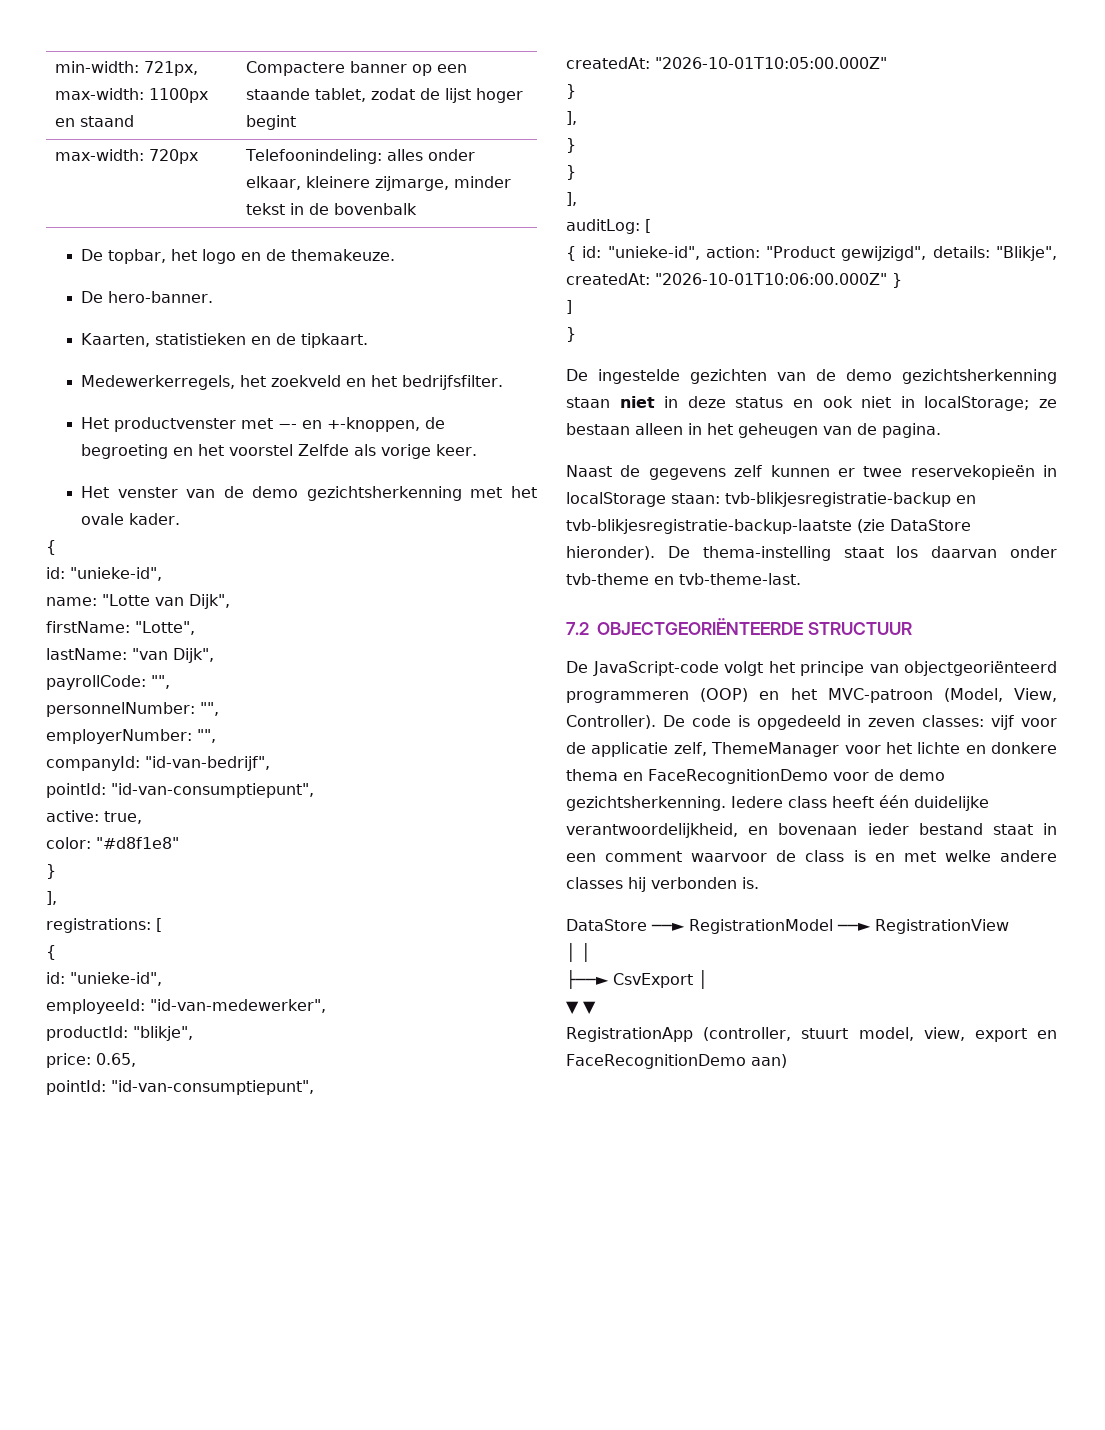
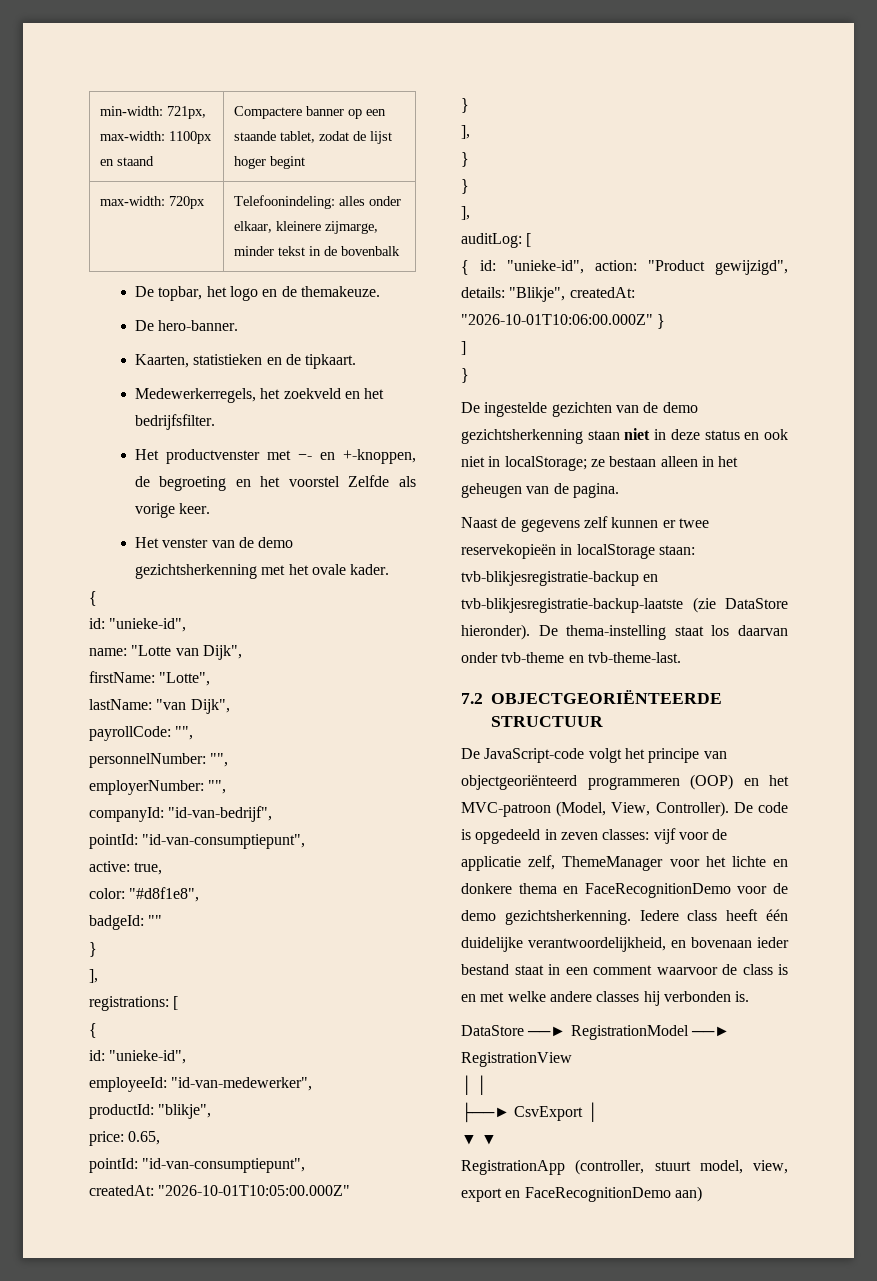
[96,837,179,849] "#d8f1e8" -> [129,887,200,902] [89,915,163,930] "#d8f1e8", // badgeId: ""

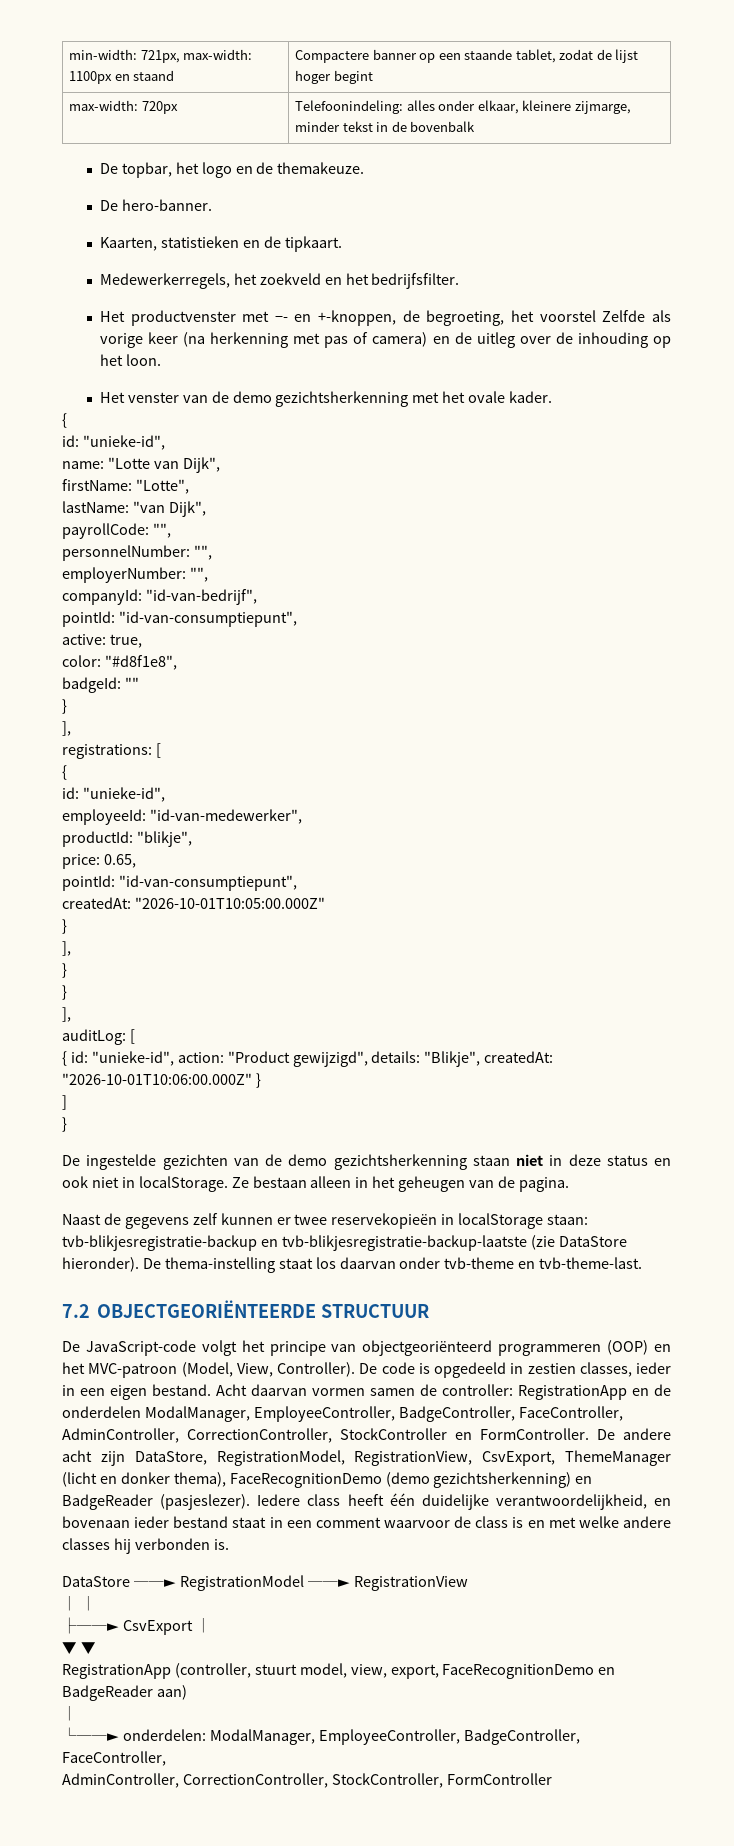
[159,476,251,491] begroeting en -> [426,310,505,326] begroeting,
[179,503,211,514] keer. -> [147,332,672,348] [99,354,161,366] keer (na herkenning met pas of camera) en de uitleg over de inhouding op het loon.
[504,456,605,471] localStorage; ze -> [138,1176,249,1192] localStorage. Ze
[560,828,728,844] [461,855,788,871] [461,883,788,898] [461,910,631,925] zeven classes: vijf voor de applicatie zelf, ThemeManager voor het lichte en donkere thema en FaceRecognitionDemo voor de demo gezichtsherkenning. -> [527,1362,671,1377] [62,1384,671,1400] [62,1406,623,1422] [62,1428,671,1443] [62,1450,671,1466] [62,1472,593,1488] [62,1494,251,1510] zestien classes, ieder in een eigen bestand. Acht daarvan vormen samen de controller: RegistrationApp en de onderdelen ModalManager, EmployeeController, BadgeController, FaceController, AdminController, CorrectionController, StockController en FormController. De andere acht zijn DataStore, RegistrationModel, RegistrationView, CsvExport, ThemeManager (licht en donker thema), FaceRecognitionDemo (demo gezichtsherkenning) en BadgeReader (pasjeslezer).
[461,1186,702,1202] export en FaceRecognitionDemo aan) -> [390,1664,616,1679] [62,1685,187,1701] [62,1706,77,1721] [62,1727,580,1745] [62,1751,166,1766] [62,1773,552,1788] export, FaceRecognitionDemo en BadgeReader aan) // │ // └──► onderdelen: ModalManager, EmployeeController, BadgeController, FaceController, // AdminController, CorrectionController, StockController, FormController

